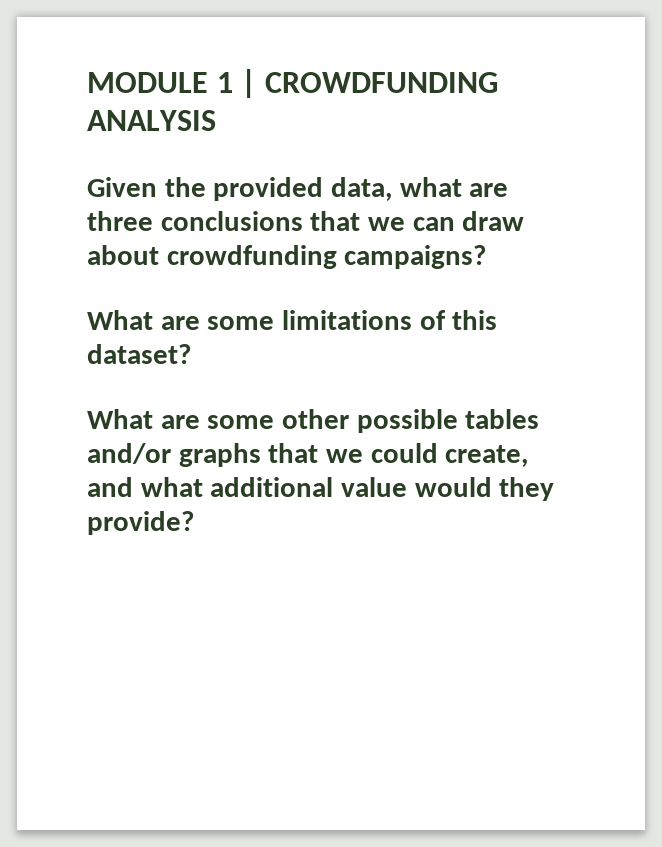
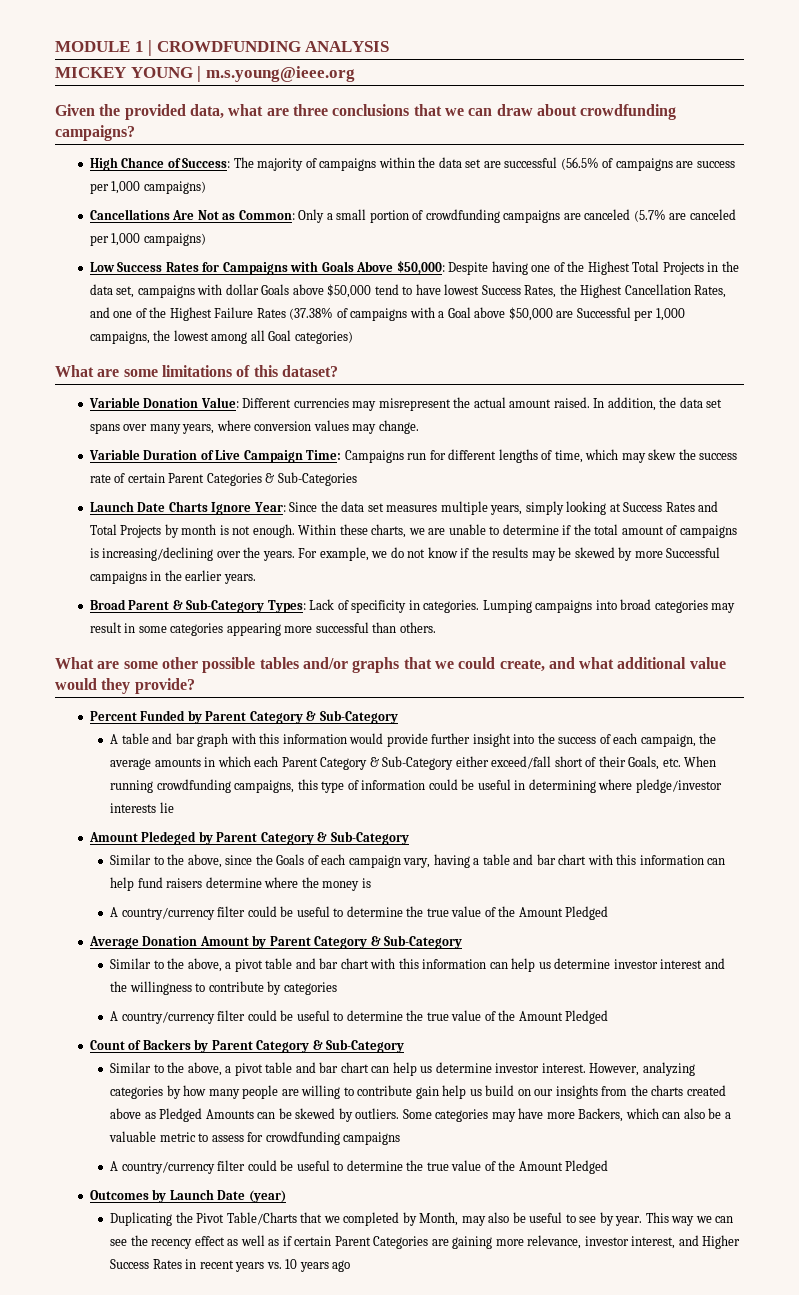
(216, 120) none -> [55,66,355,82] // MICKEY YOUNG | m.s.young@ieee.org
(487, 257) none -> [89,157,735,171] [89,181,206,194] [89,209,736,223] [89,233,206,246] [89,260,739,275] [89,284,727,298] [89,307,685,321] [89,330,353,344] // High Chance of Success: The majority of campaigns within the data set are successful (56.5% of campaigns are success per 1,000 campaigns) // Cancellations Are Not as Common: Only a small portion of crowdfunding campaigns are canceled (5.7% are canceled per 1,000 campaigns) // Low Success Rates for Campaigns with Goals Above $50,000: Despite having one of the Highest Total Projects in the data set, campaigns with dollar Goals above $50,000 tend to have lowest Success Rates, the Highest Cancellation Rates, and one of the Highest Failure Rates (37.38% of campaigns with a Goal above $50,000 are Successful per 1,000 campaigns, the lowest among all Goal categories)
(191, 354) none -> [88,397,723,411] [89,420,419,434] [88,449,738,463] [89,472,357,486] [89,501,719,515] [89,524,737,538] [89,547,721,561] [89,570,256,584] [89,599,736,613] [89,622,436,636] // Variable Donation Value: Different currencies may misrepresent the actual amount raised. In addition, the data set spans over many years, where conversion values may change. // Variable Duration of Live Campaign Time: Campaigns run for different lengths of time, which may skew the success rate of certain Parent Categories & Sub-Categories // Launch Date Charts Ignore Year: Since the data set measures multiple years, simply looking at Success Rates and Total Projects by month is not enough. Within these charts, we are unable to determine if the total amount of campaigns is increasing/declining over the years. For example, we do not know if the results may be skewed by more Successful campaigns in the earlier years. // Broad Parent & Sub-Category Types: Lack of specificity in categories. Lumping campaigns into broad categories may result in some categories appearing more successful than others.
(194, 523) none -> [89,710,398,724] [110,733,717,747] [110,756,717,770] [110,779,722,793] [110,802,174,813] [88,831,409,845] [110,854,726,868] [110,877,371,891] [110,906,609,920] [88,935,463,949] [110,958,725,972] [110,981,337,995] [110,1010,609,1024] [89,1039,405,1053] [110,1062,695,1076] [110,1085,726,1099] [110,1108,731,1122] [109,1131,401,1145] [110,1160,609,1174] [89,1189,286,1203] [110,1212,734,1226] [110,1235,741,1249] [110,1259,351,1272] // Percent Funded by Parent Category & Sub-Category // A table and bar graph with this information would provide further insight into the success of each campaign, the average amounts in which each Parent Category & Sub-Category either exceed/fall short of their Goals, etc. When running crowdfunding campaigns, this type of information could be useful in determining where pledge/investor interests lie // Amount Pledeged by Parent Category & Sub-Category // Similar to the above, since the Goals of each campaign vary, having a table and bar chart with this information can help fund raisers determine where the money is // A country/currency filter could be useful to determine the true value of the Amount Pledged // Average Donation Amount by Parent Category & Sub-Category // Similar to the above, a pivot table and bar chart with this information can help us determine investor interest and the willingness to contribute by categories // A country/currency filter could be useful to determine the true value of the Amount Pledged // Count of Backers by Parent Category & Sub-Category // Similar to the above, a pivot table and bar chart can help us determine investor interest. However, analyzing categories by how many people are willing to contribute gain help us build on our insights from the charts created above as Pledged Amounts can be skewed by outliers. Some categories may have more Backers, which can also be a valuable metric to assess for crowdfunding campaigns // A country/currency filter could be useful to determine the true value of the Amount Pledged // Outcomes by Launch Date (year) // Duplicating the Pivot Table/Charts that we completed by Month, may also be useful to see by year. This way we can see the recency effect as well as if certain Parent Categories are gaining more relevance, investor interest, and Higher Success Rates in recent years vs. 10 years ago

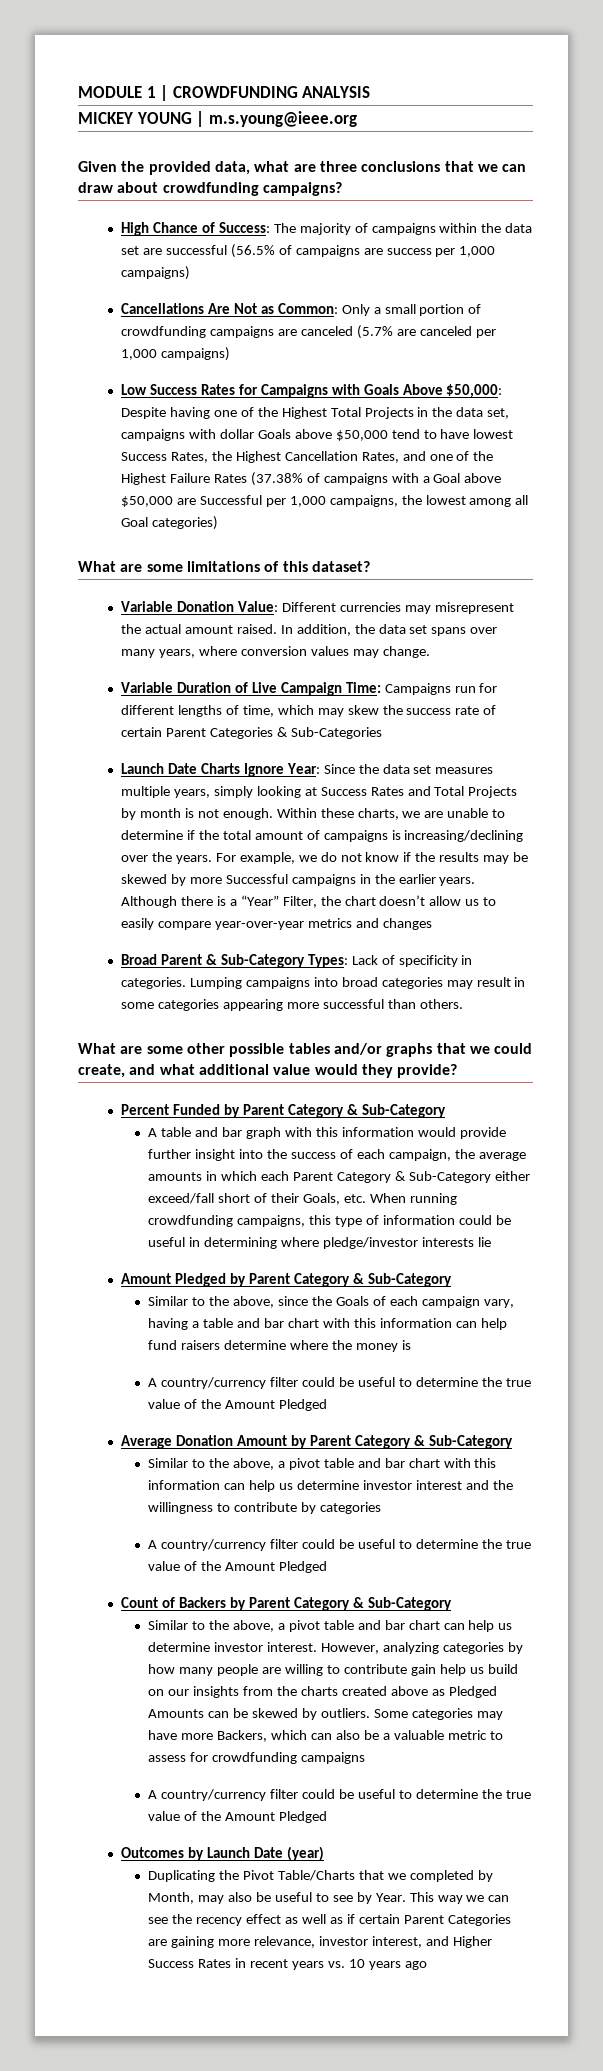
(256, 579) none -> [121,895,497,908] [121,918,432,930] Although there is a “Year” Filter, the chart doesn’t allow us to easily compare year-over-year metrics and changes
[141,831,197,845] Pledeged -> [175,1273,227,1287] Pledged
[615,1216,643,1226] year. -> [375,1893,406,1902] Year.

